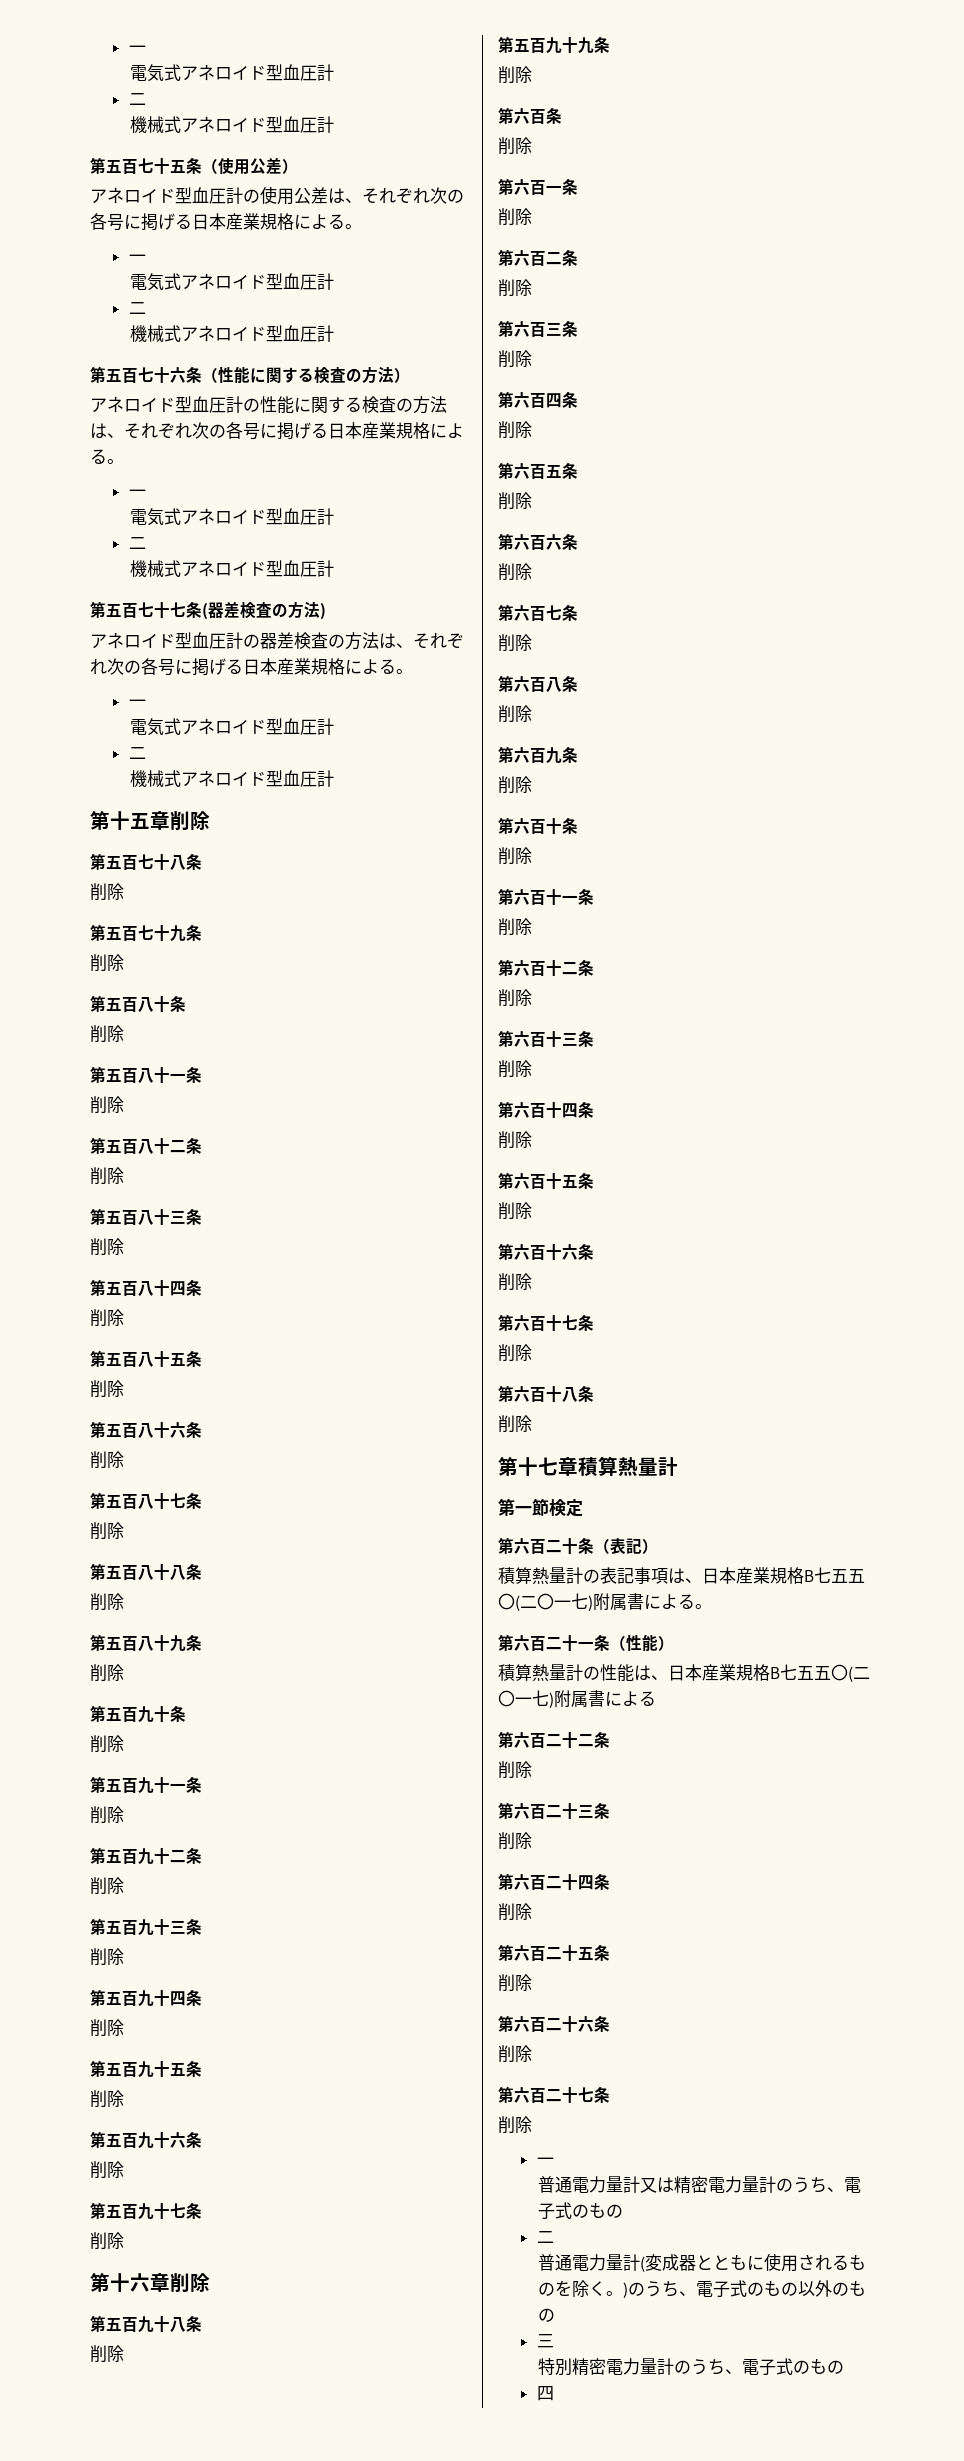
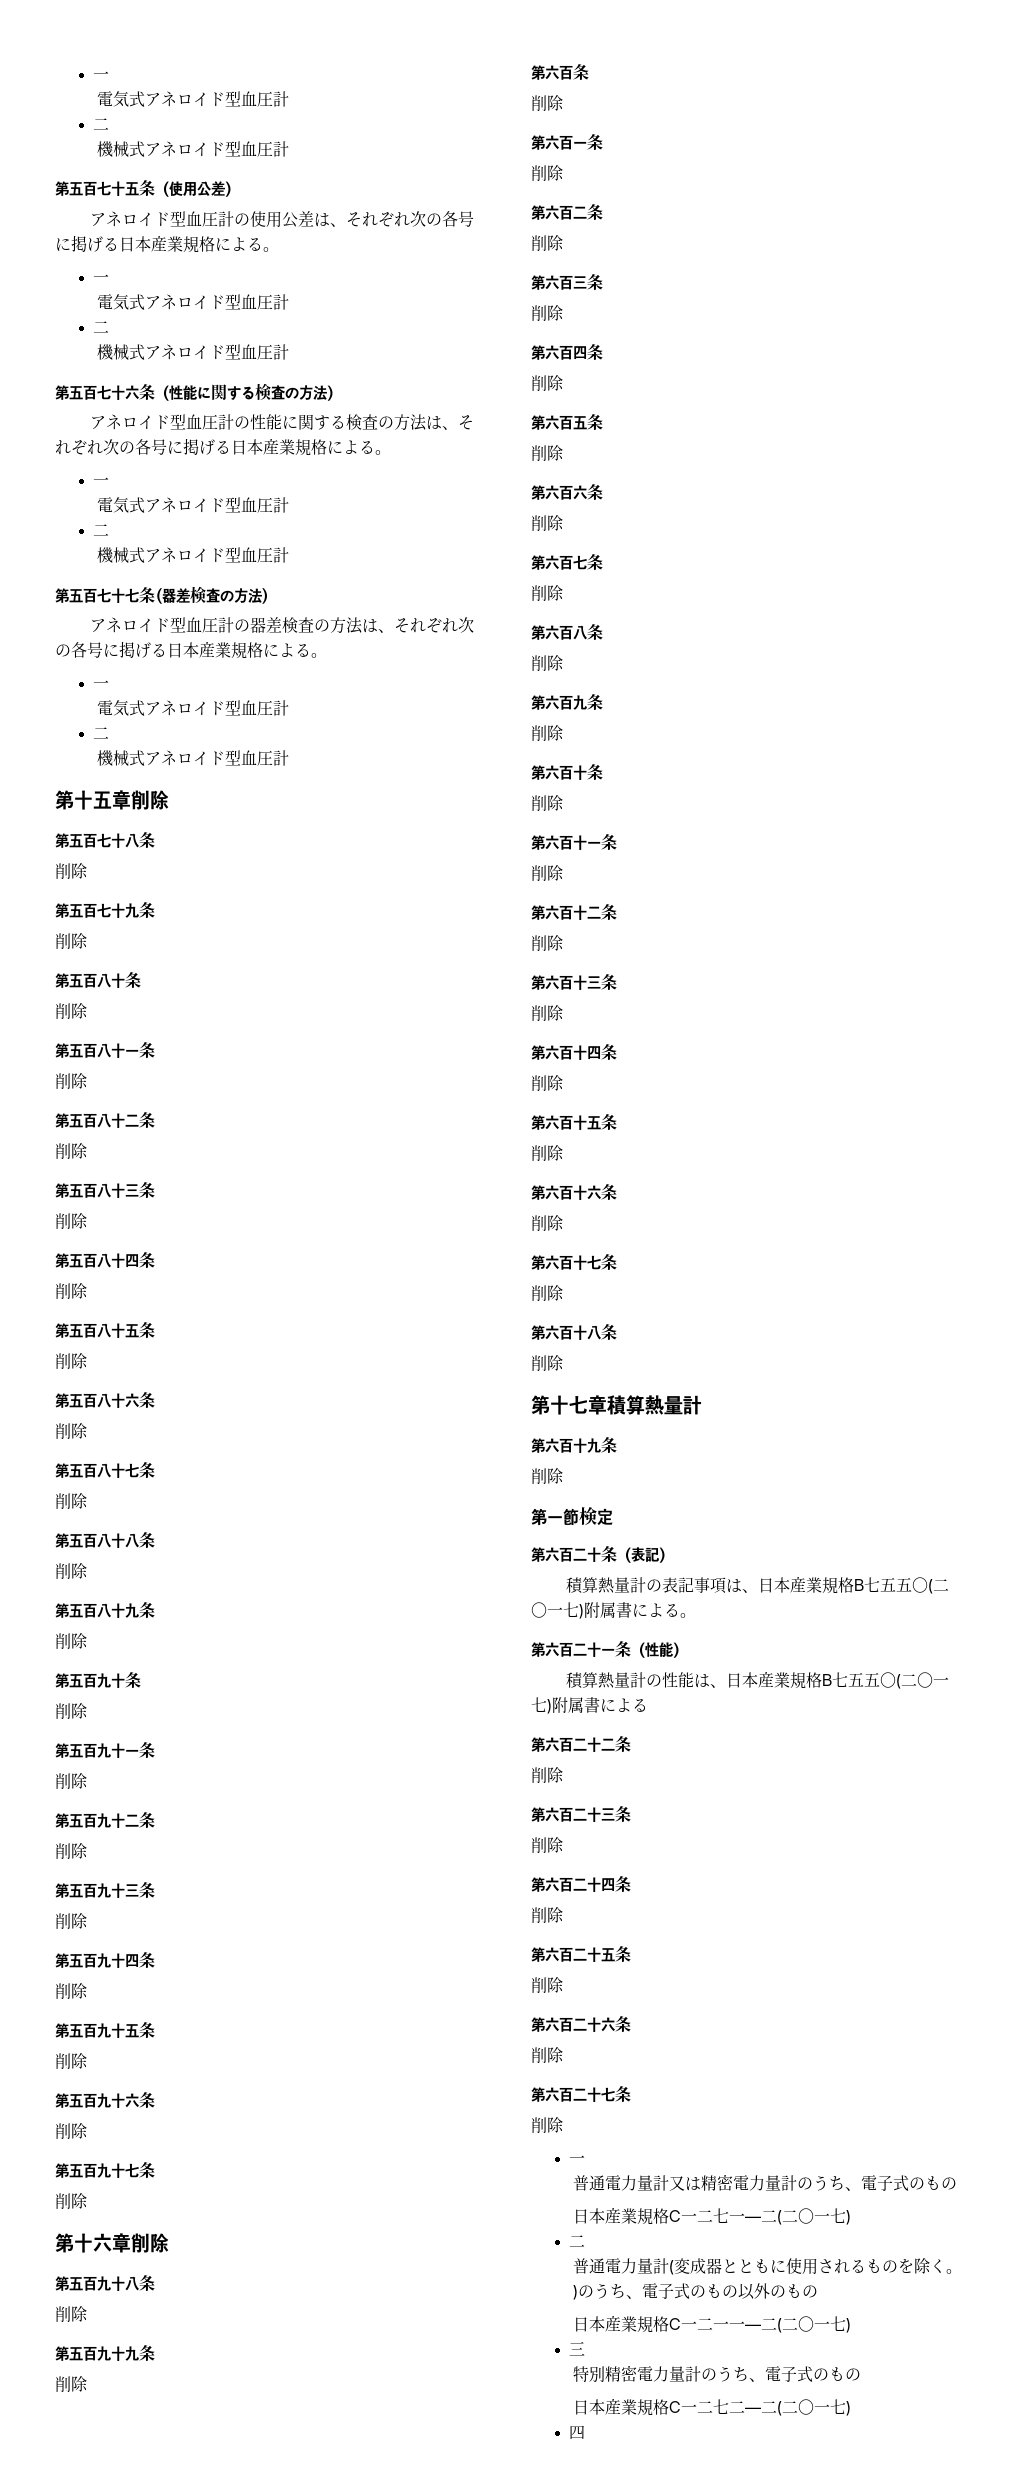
(678, 1466) none -> [531,1437,617,1453] [531,1468,564,1484] // 第六百十九条 // 削除
(624, 2211) none -> [572,2207,851,2225] // 日本産業規格C一二七一―二(二〇一七)
(556, 2315) none -> [572,2315,851,2333] // 日本産業規格C一二一一―二(二〇一七)
(845, 2367) none -> [572,2398,851,2416] // 日本産業規格C一二七二―二(二〇一七)

